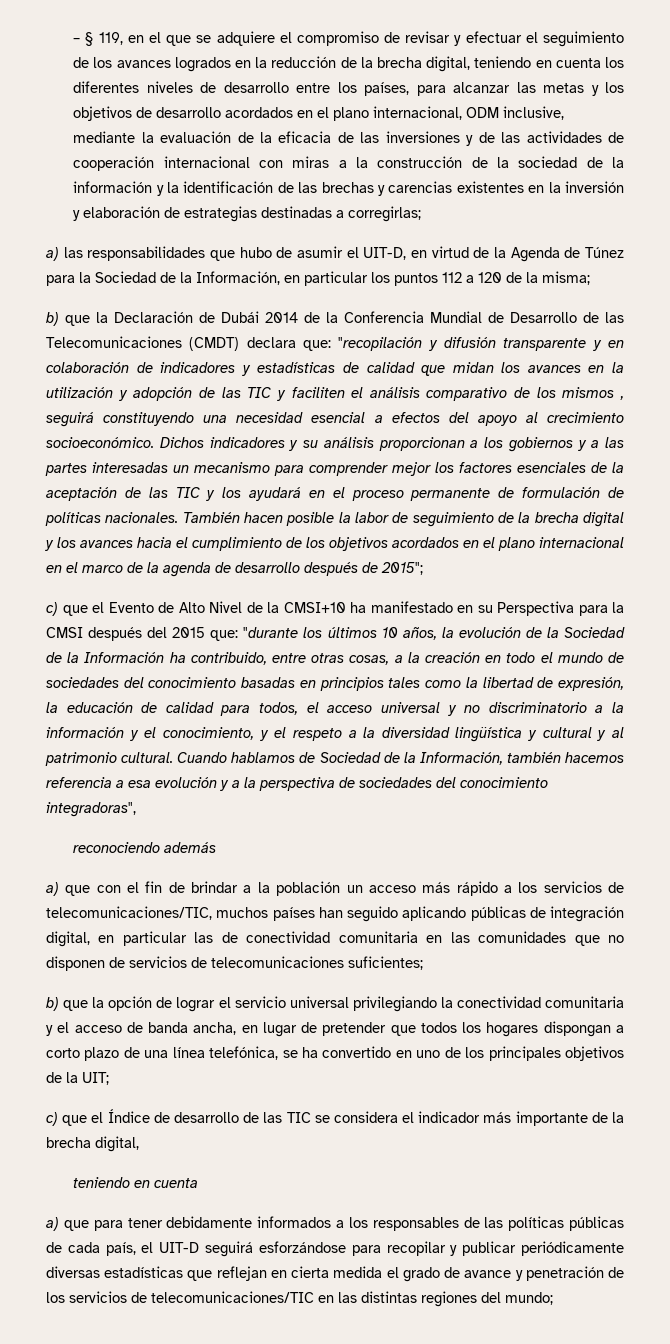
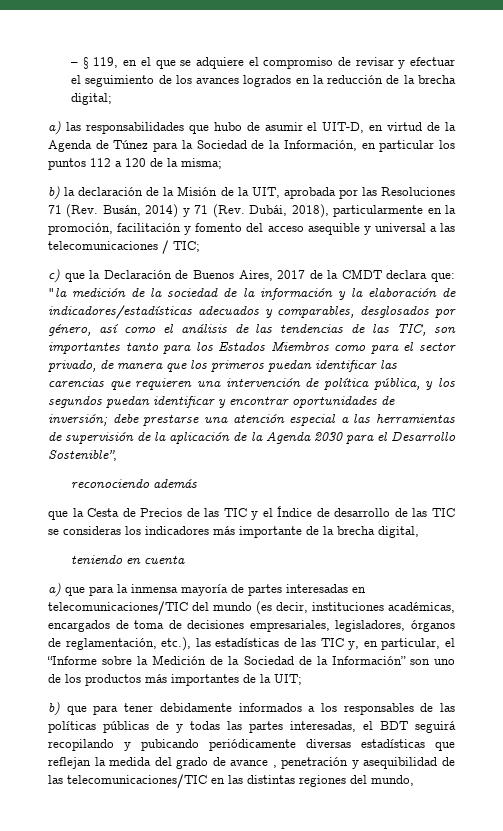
[426,56,625,72] [73,81,624,96] [73,106,565,121] [73,131,624,146] [73,156,624,171] [73,181,624,196] [73,206,422,222] digital, teniendo en cuenta los diferentes niveles de desarrollo entre los países, para alcanzar las metas y los objetivos de desarrollo acordados en el plano internacional, ODM inclusive, mediante la evaluación de la eficacia de las inversiones y de las actividades de cooperación internacional con miras a la construcción de la sociedad de la información y la identificación de las brechas y carencias existentes en la inversión y elaboración de estrategias destinadas a corregirlas; -> [71,93,113,105] digital;
[65,311,624,326] [46,336,624,351] [46,362,624,376] [46,387,625,401] [46,412,625,427] [46,437,624,452] [45,462,624,476] [46,487,624,501] [45,512,624,527] [45,537,624,551] [46,562,423,577] [46,601,624,616] [46,627,625,641] [46,652,624,665] [46,677,625,691] [46,702,625,716] [46,727,624,742] [45,752,625,766] [46,777,548,791] [46,802,136,817] [73,842,217,853] [46,881,625,896] [46,906,624,922] [46,931,624,947] [46,956,423,971] [46,996,624,1012] [46,1021,624,1037] [46,1046,625,1061] [46,1072,109,1085] [46,1112,88,1126] que la Declaración de Dubái 2014 de la Conferencia Mundial de Desarrollo de las Telecomunicaciones (CMDT) declara que: "recopilación y difusión transparente y en colaboración de indicadores y estadísticas de calidad que midan los avances en la utilización y adopción de las TIC y faciliten el análisis comparativo de los mismos , seguirá constituyendo una necesidad esencial a efectos del apoyo al crecimiento socioeconómico. Dichos indicadores y su análisis proporcionan a los gobiernos y a las partes interesadas un mecanismo para comprender mejor los factores esenciales de la aceptación de las TIC y los ayudará en el proceso permanente de formulación de políticas nacionales. También hacen posible la labor de seguimiento de la brecha digital y los avances hacia el cumplimiento de los objetivos acordados en el plano internacional en el marco de la agenda de desarrollo después de 2015"; // c) que el Evento de Alto Nivel de la CMSI+10 ha manifestado en su Perspectiva para la CMSI después del 2015 que: "durante los últimos 10 años, la evolución de la Sociedad de la Información ha contribuido, entre otras cosas, a la creación en todo el mundo de sociedades del conocimiento basadas en principios tales como la libertad de expresión, la educación de calidad para todos, el acceso universal y no discriminatorio a la información y el conocimiento, y el respeto a la diversidad lingüística y cultural y al patrimonio cultural. Cuando hablamos de Sociedad de la Información, también hacemos referencia a esa evolución y a la perspectiva de sociedades del conocimiento integradoras", // reconociendo además // a) que con el fin de brindar a la población un acceso más rápido a los servicios de telecomunicaciones/TIC, muchos países han seguido aplicando públicas de integración digital, en particular las de conectividad comunitaria en las comunidades que no disponen de servicios de telecomunicaciones suficientes; // b) que la opción de lograr el servicio universal privilegiando la conectividad comunitaria y el acceso de banda ancha, en lugar de pretender que todos los hogares dispongan a corto plazo de una línea telefónica, se ha convertido en uno de los principales objetivos de la UIT; // c) que -> [64,186,455,199] [48,204,457,218] [48,223,456,235] [48,240,200,254] [48,269,455,283] [48,288,456,300] [48,305,457,319] [48,324,457,336] [48,341,456,354] [48,360,397,372] [48,378,456,390] [48,396,395,408] [48,414,455,426] [48,431,456,444] [48,450,117,461] [71,479,198,488] [48,508,259,520] la declaración de la Misión de la UIT, aprobada por las Resoluciones 71 (Rev. Busán, 2014) y 71 (Rev. Dubái, 2018), particularmente en la promoción, facilitación y fomento del acceso asequible y universal a las telecomunicaciones / TIC; // c) que la Declaración de Buenos Aires, 2017 de la CMDT declara que: "la medición de la sociedad de la información y la elaboración de indicadores/estadísticas adecuados y comparables, desglosados por género, así como el análisis de las tendencias de las TIC, son importantes tanto para los Estados Miembros como para el sector privado, de manera que los primeros puedan identificar las carencias que requieren una intervención de política pública, y los segundos puedan identificar y encontrar oportunidades de inversión; debe prestarse una atención especial a las herramientas de supervisión de la aplicación de la Agenda 2030 para el Desarrollo Sostenible”, // reconociendo además // que la Cesta de Precios de las TIC y
[333,1111,481,1123] considera el indicador -> [63,526,209,535] consideras los indicadores
(123, 1225) none -> [117,584,366,596] [48,601,455,615] [48,620,455,632] [48,637,456,651] [47,655,455,665] [48,674,302,686] [48,702,119,716] la inmensa mayoría de partes interesadas en telecomunicaciones/TIC del mundo (es decir, instituciones académicas, encargados de toma de decisiones empresariales, legisladores, órganos de reglamentación, etc.), las estadísticas de las TIC y, en particular, el “Informe sobre la Medición de la Sociedad de la Información” son uno de los productos más importantes de la UIT; // b) que para
[67,1241,517,1257] cada país, el UIT-D seguirá esforzándose para recopilar y publicar -> [176,721,456,733] [48,739,199,751] y todas las partes interesadas, el BDT seguirá recopilando y pubicando
[270,1266,624,1282] [46,1291,147,1303] en cierta medida el grado de avance y penetración de los servicios de -> [94,757,455,769] [48,775,63,784] la medida del grado de avance , penetración y asequibilidad de las
[505,1292,553,1305] mundo; -> [371,775,414,786] mundo,

